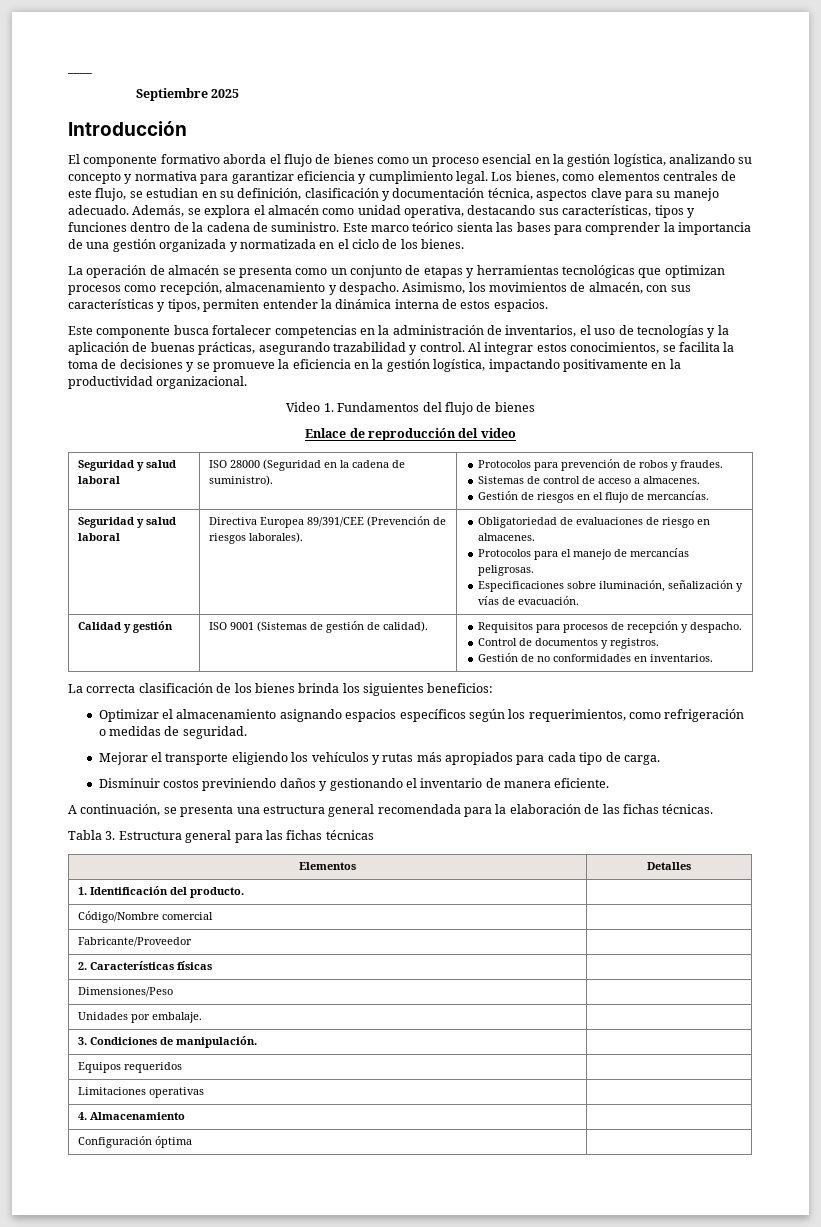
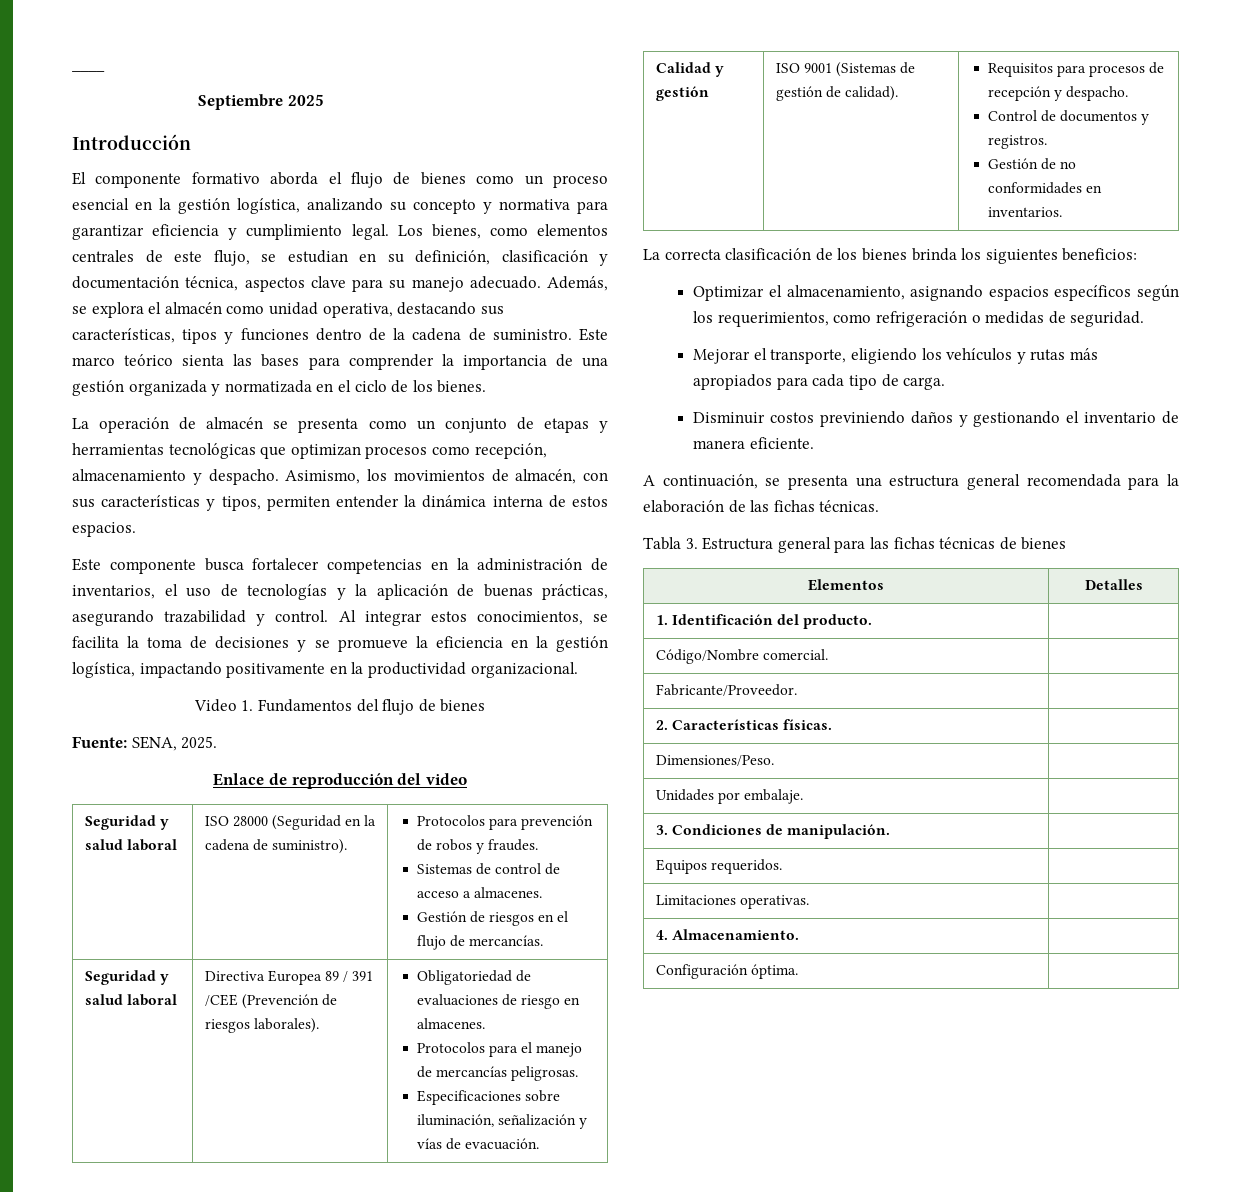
(535, 407) none -> [72,736,218,751] // Fuente: SENA, 2025.
[306,517,364,527] 89/391/CEE -> [324,971,374,982] [204,994,238,1006] 89 / 391 /CEE
[176,709,277,719] almacenamiento -> [786,285,905,300] almacenamiento,
[165,753,229,765] transporte -> [770,349,847,364] transporte,
(374, 835) none -> [999,537,1067,550] de bienes
[161,912,213,920] [77,937,192,947] comercial | // Fabricante/Proveedor -> [762,649,828,660] [655,684,797,696] comercial. | // Fabricante/Proveedor.
[176,961,212,970] [77,987,173,997] físicas | // Dimensiones/Peso -> [782,719,832,730] [655,755,774,766] físicas. | // Dimensiones/Peso.
[123,1062,182,1073] requeridos -> [710,859,782,874] requeridos.
[148,1087,204,1098] operativas -> [739,895,809,909] operativas.
[89,1112,185,1120] Almacenamiento -> [671,929,799,940] Almacenamiento.
[154,1136,192,1148] óptima -> [750,964,798,979] óptima.

